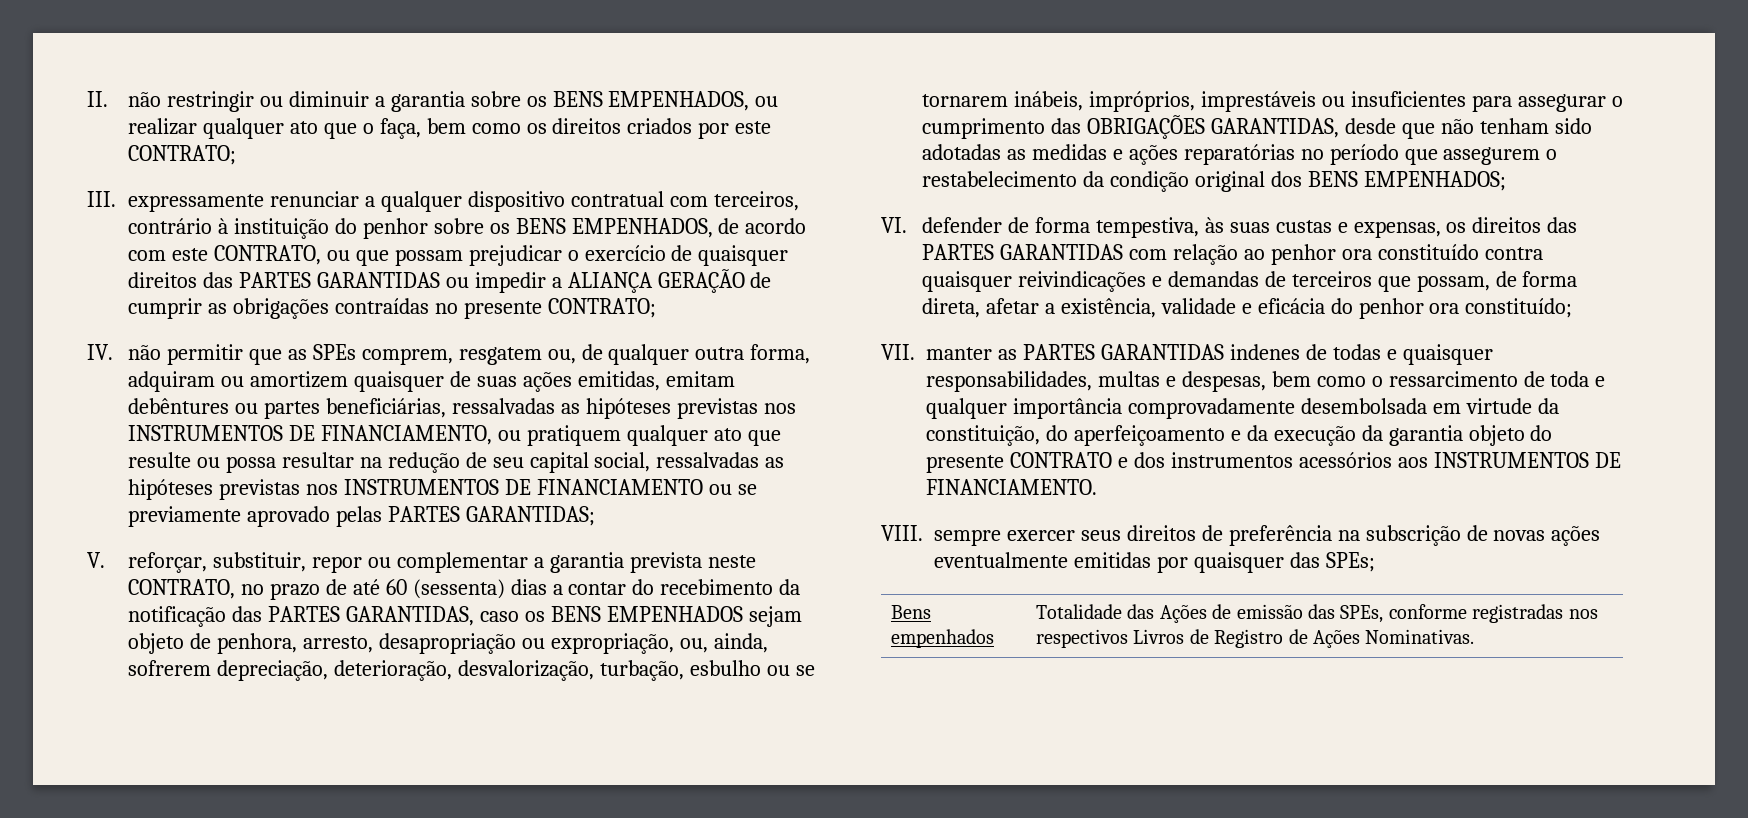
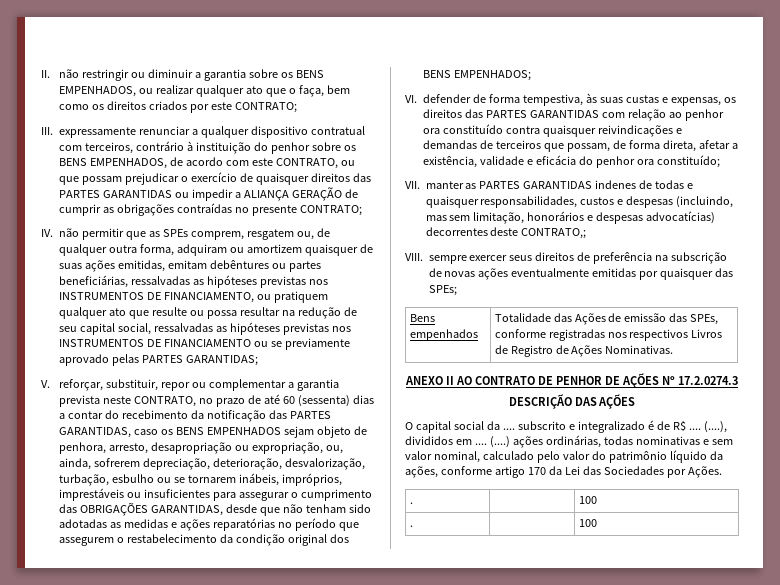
[1097,371,1606,392] [926,398,1559,419] [926,425,1553,446] [926,452,1621,473] [926,479,1097,495] multas e despesas, bem como o ressarcimento de toda e qualquer importância comprovadamente desembolsada em virtude da constituição, do aperfeiçoamento e da execução da garantia objeto do presente CONTRATO e dos instrumentos acessórios aos INSTRUMENTOS DE FINANCIAMENTO. -> [580,196,734,208] [425,211,716,224] [425,227,587,239] custos e despesas (incluindo, mas sem limitação, honorários e despesas advocatícias) decorrentes deste CONTRATO,;
(1475, 636) none -> [405,373,738,388] [508,394,636,409] [405,420,727,433] [405,435,733,448] [405,450,723,463] [405,466,722,478] [409,502,413,504] [578,496,597,504] [409,525,413,527] [578,519,597,527] // ANEXO II AO CONTRATO DE PENHOR DE AÇÕES Nº 17.2.0274.3 // DESCRIÇÃO DAS AÇÕES // O capital social da .... subscrito e integralizado é de R$ .... (....), divididos em .... (....) ações ordinárias, todas nominativas e sem valor nominal, calculado pelo valor do patrimônio líquido da ações, conforme artigo 170 da Lei das Sociedades por Ações. // . | | 100 // . | | 100

